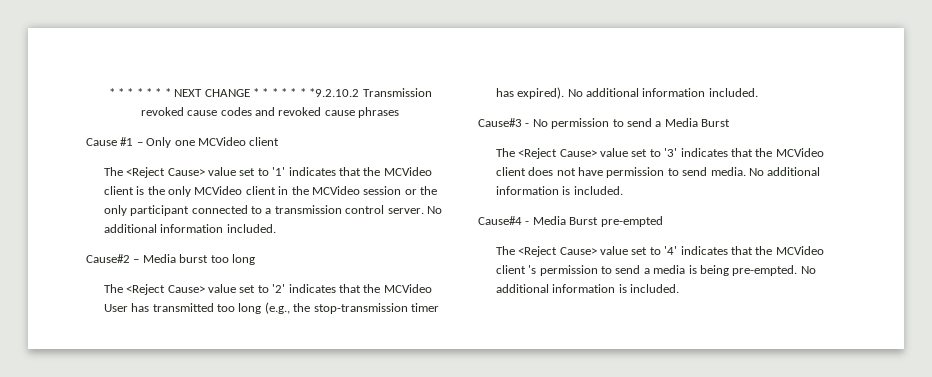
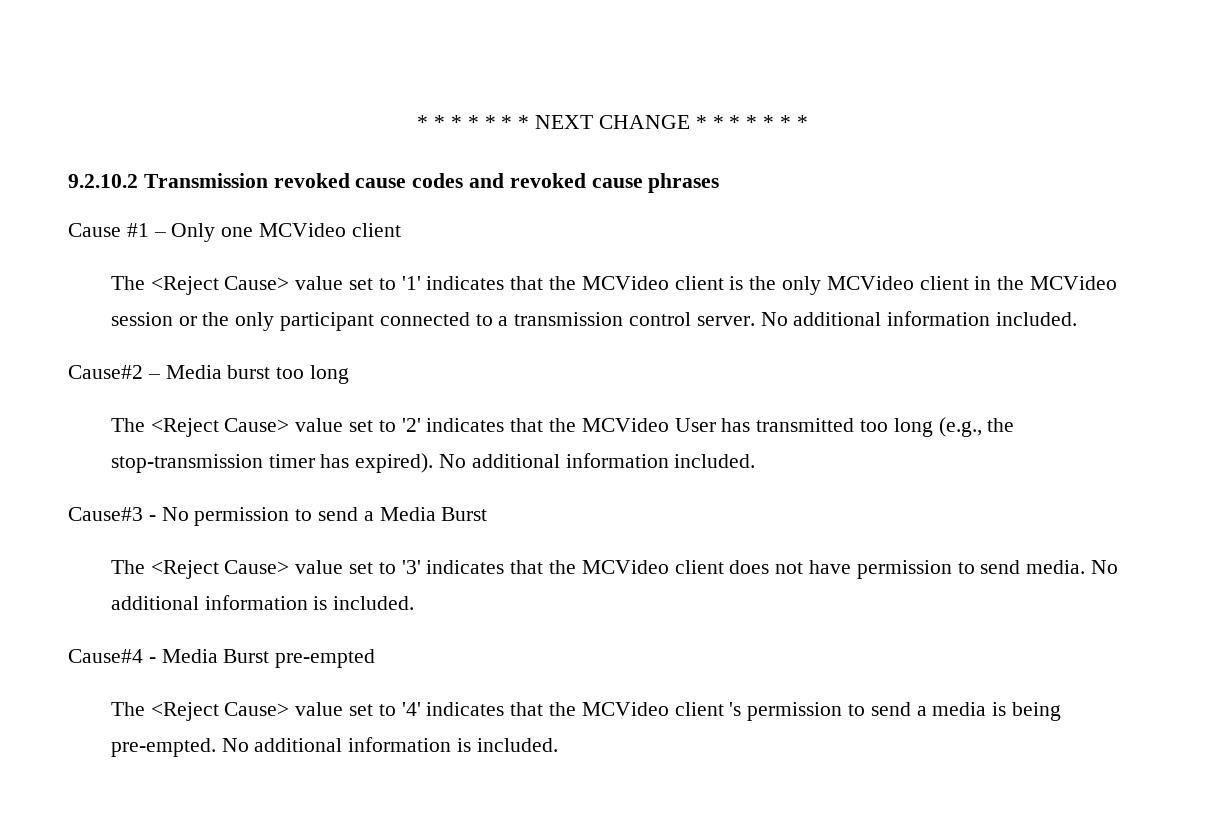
[309,88,360,97] *9.2.10.2 -> [796,115,808,129] [68,174,138,188] * // 9.2.10.2

